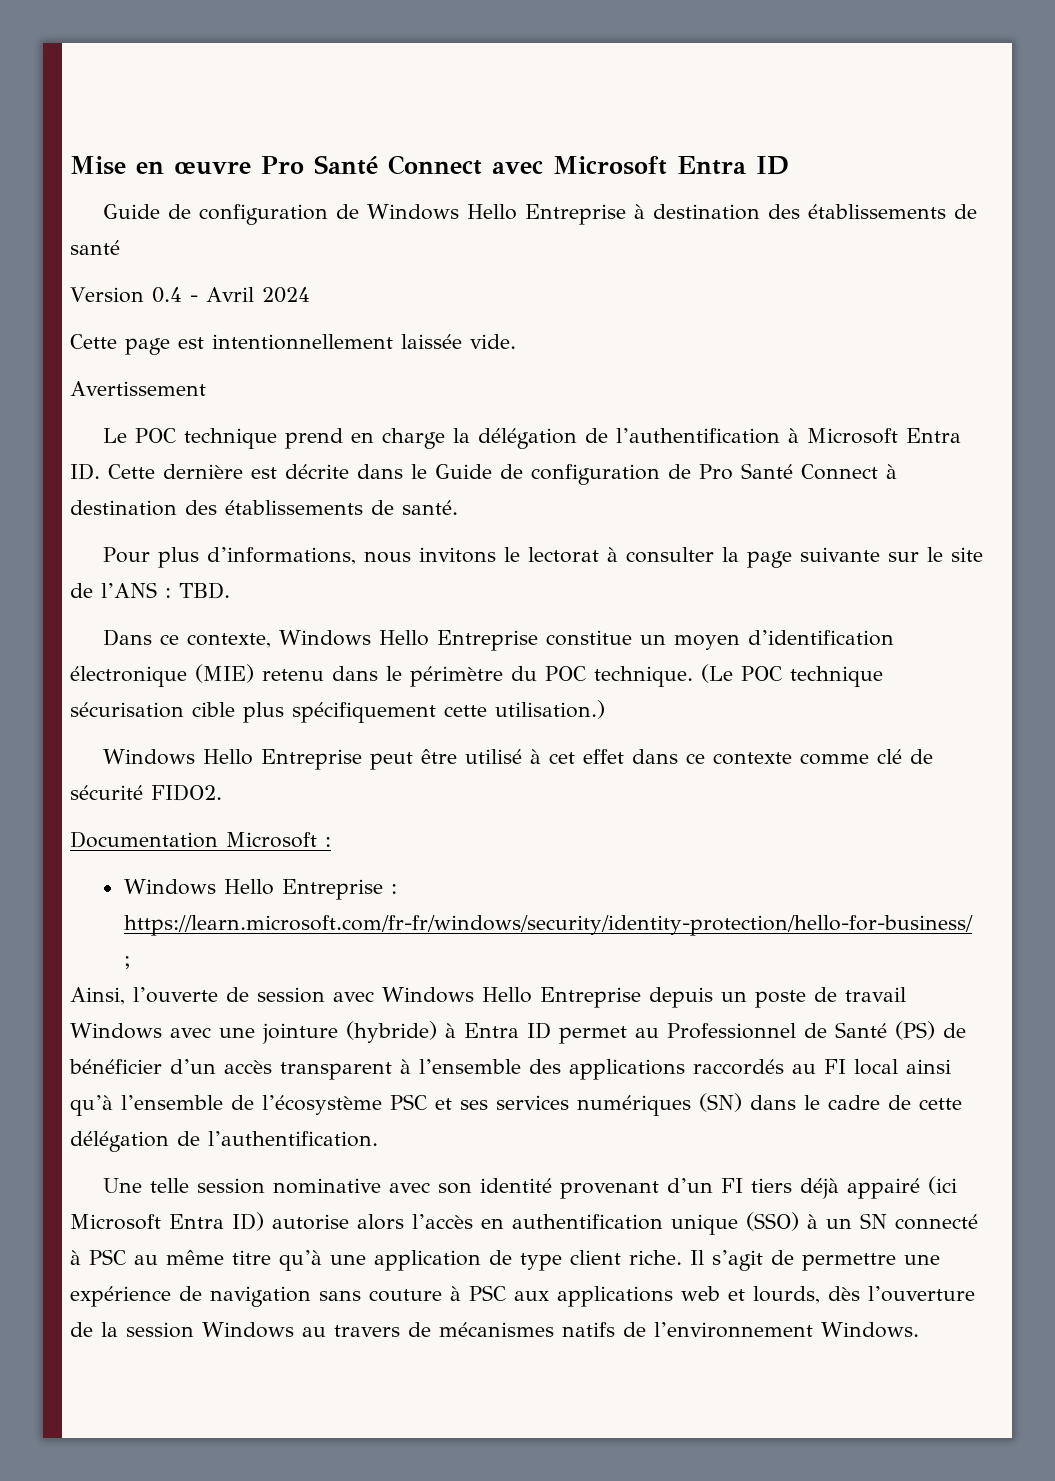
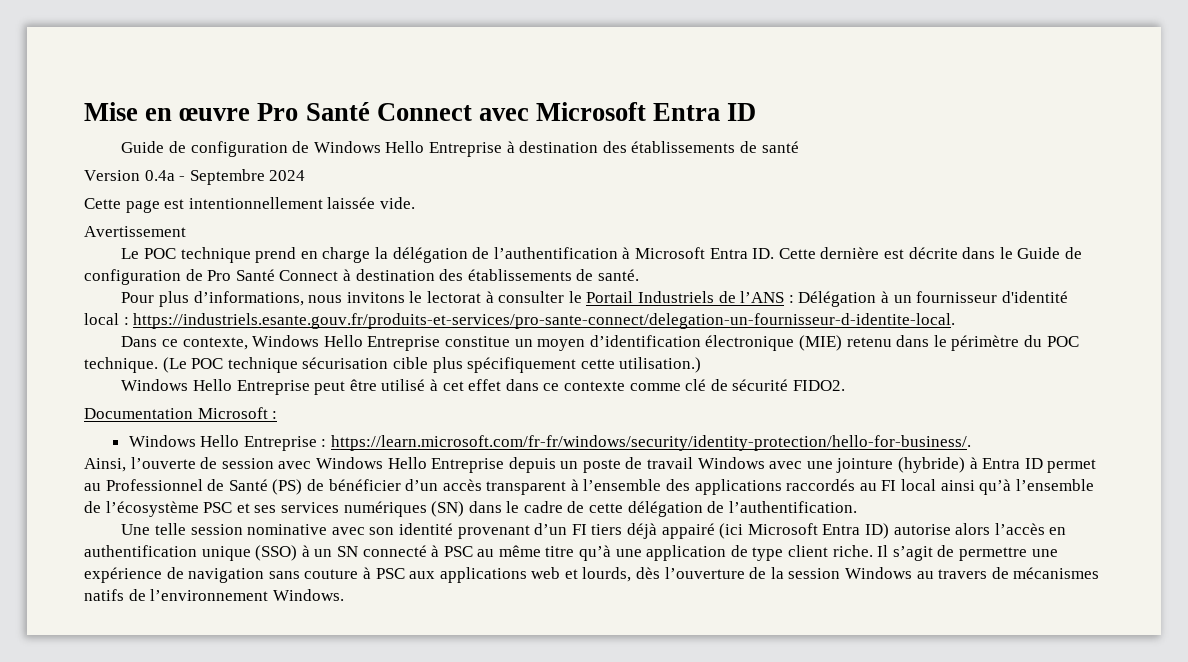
[151,287,254,303] 0.4 - Avril -> [144,169,265,185] 0.4a - Septembre
[721,547,983,568] [70,582,230,599] la page suivante sur le site de l’ANS : TBD. -> [568,291,1068,307] [84,313,956,329] le Portail Industriels de l’ANS : Délégation à un fournisseur d'identité local : https://industriels.esante.gouv.fr/produits-et-services/pro-sante-connect/delegation-un-fournisseur-d-identite-local.
[123,915,973,936] [123,956,131,969] https://learn.microsoft.com/fr-fr/windows/security/identity-protection/hello-for-business/ ; -> [330,435,971,451] https://learn.microsoft.com/fr-fr/windows/security/identity-protection/hello-for-business/.

